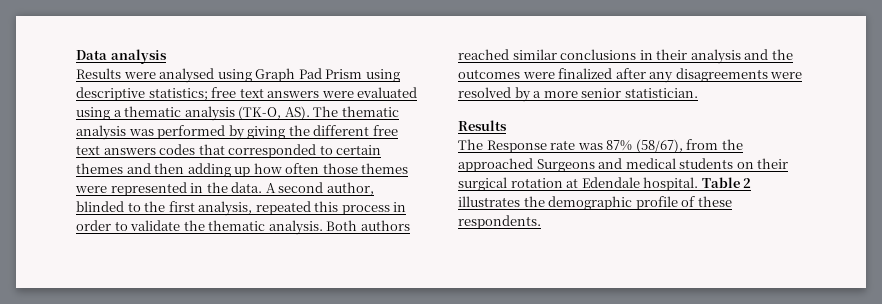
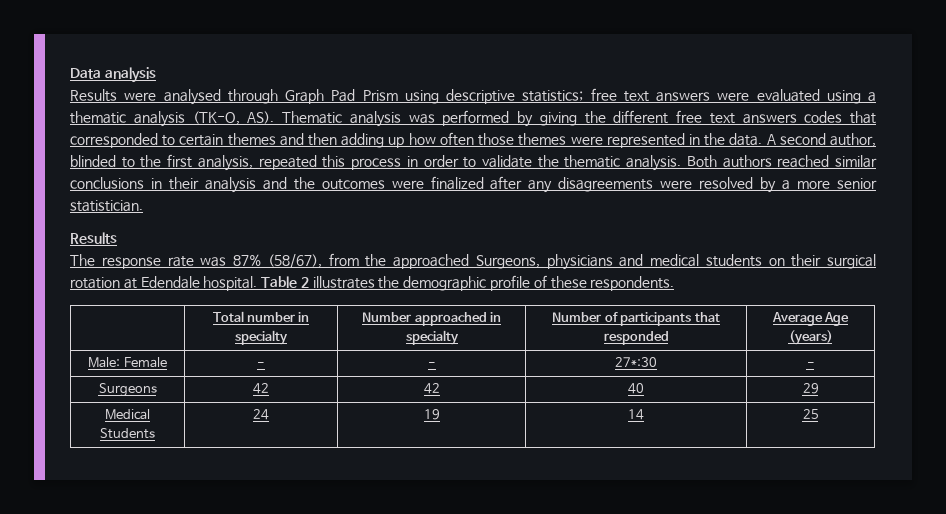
[217,69,252,82] using -> [227,89,278,104] through
[313,106,399,117] The thematic -> [282,111,342,124] Thematic
[486,140,547,153] Response -> [101,257,161,269] response
[536,159,595,172] Surgeons -> [475,254,613,270] Surgeons, physicians
(541, 222) none -> [212,311,310,322] [235,330,288,345] [362,312,501,326] [405,330,459,345] [552,312,720,326] [603,331,669,345] [771,312,850,326] [788,330,833,345] [88,357,167,368] [257,362,265,367] [427,362,436,367] [615,357,657,367] [806,362,815,367] [98,383,157,397] [253,383,269,394] [423,383,440,394] [628,383,644,394] [802,383,819,394] [105,409,150,420] [100,428,155,439] [253,409,269,420] [423,409,440,420] [628,409,644,420] [802,409,819,419] // | Total number in specialty | Number approached in specialty | Number of participants that responded | Average Age (years) // Male: Female | - | - | 27*:30 | - // Surgeons | 42 | 42 | 40 | 29 // Medical Students | 24 | 19 | 14 | 25

